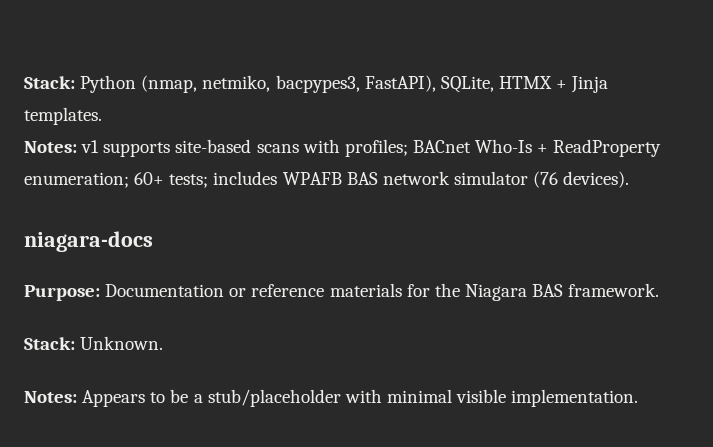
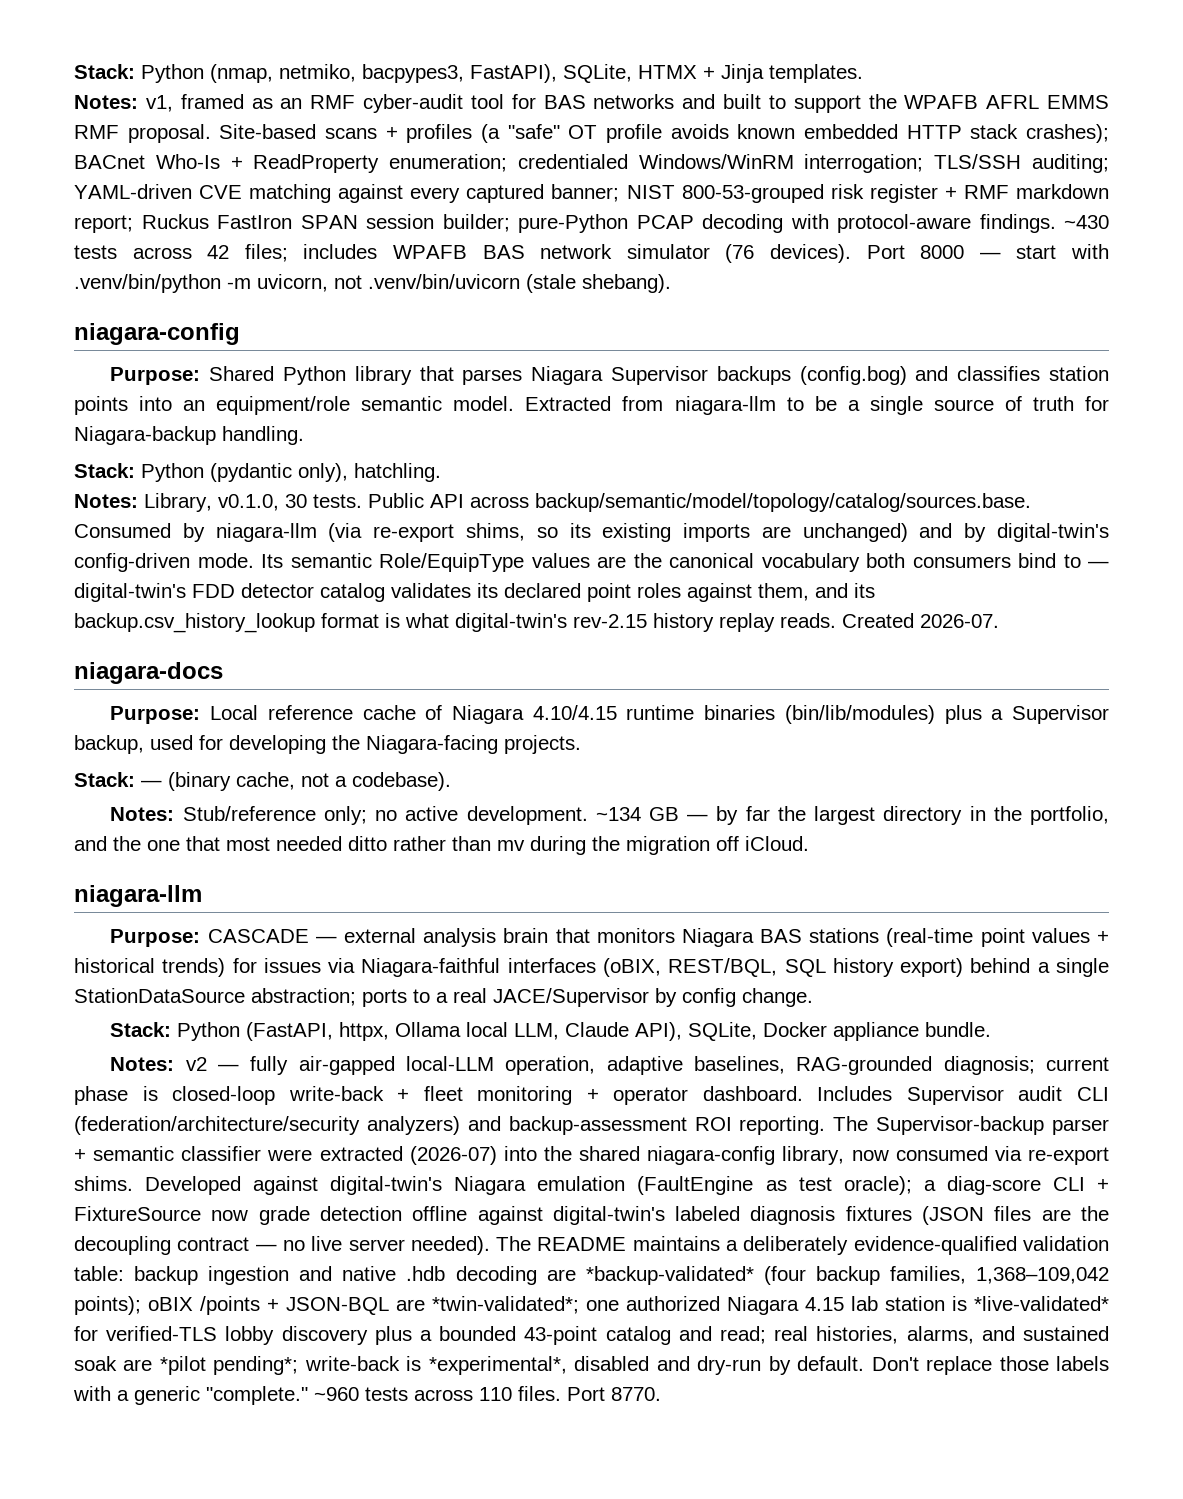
[81,139,408,157] v1 supports site-based scans with profiles; -> [145,94,1110,113] [74,124,1109,143] v1, framed as an RMF cyber-audit tool for BAS networks and built to support the WPAFB AFRL EMMS RMF proposal. Site-based scans + profiles (a "safe" OT profile avoids known embedded HTTP stack crashes);
[134,172,209,188] 60+ tests; -> [517,154,1110,173] [74,184,1110,203] [74,214,1109,233] [74,244,288,262] credentialed Windows/WinRM interrogation; TLS/SSH auditing; YAML-driven CVE matching against every captured banner; NIST 800-53-grouped risk register + RMF markdown report; Ruckus FastIron SPAN session builder; pure-Python PCAP decoding with protocol-aware findings. ~430 tests across 42 files;
[24,231,153,252] [24,283,660,301] [24,336,164,350] [24,389,639,407] // niagara-docs // Purpose: Documentation or reference materials for the Niagara BAS framework. // Stack: Unknown. // Notes: Appears to be a stub/placeholder with minimal visible implementation. -> [866,244,1110,259] [74,274,671,293] [74,323,240,345] [110,366,1109,385] [74,396,1109,415] [74,426,304,445] [74,463,441,482] [74,493,1031,512] [74,523,1110,542] [74,553,1109,572] [74,583,875,602] [74,613,999,633] [74,662,223,684] [110,705,1109,724] [74,735,581,754] [74,772,451,791] [110,806,1110,825] [74,836,809,855] [74,885,202,907] [110,928,1109,947] [74,958,1110,977] [74,988,813,1007] [110,1022,992,1041] [110,1056,1109,1075] [74,1086,1109,1105] [74,1116,1109,1135] [74,1146,1109,1165] [74,1176,1110,1195] [74,1206,1109,1225] [74,1236,1109,1255] [74,1266,1109,1285] [74,1296,1109,1315] [74,1326,1110,1345] [74,1356,1110,1375] [73,1386,661,1405] Port 8000 — start with .venv/bin/python -m uvicorn, not .venv/bin/uvicorn (stale shebang). // niagara-config // Purpose: Shared Python library that parses Niagara Supervisor backups (config.bog) and classifies station points into an equipment/role semantic model. Extracted from niagara-llm to be a single source of truth for Niagara-backup handling. // Stack: Python (pydantic only), hatchling. // Notes: Library, v0.1.0, 30 tests. Public API across backup/semantic/model/topology/catalog/sources.base. Consumed by niagara-llm (via re-export shims, so its existing imports are unchanged) and by digital-twin's config-driven mode. Its semantic Role/EquipType values are the canonical vocabulary both consumers bind to — digital-twin's FDD detector catalog validates its declared point roles against them, and its backup.csv_history_lookup format is what digital-twin's rev-2.15 history replay reads. Created 2026-07. // niagara-docs // Purpose: Local reference cache of Niagara 4.10/4.15 runtime binaries (bin/lib/modules) plus a Supervisor backup, used for developing the Niagara-facing projects. // Stack: — (binary cache, not a codebase). // Notes: Stub/reference only; no active development. ~134 GB — by far the largest directory in the portfolio, and the one that most needed ditto rather than mv during the migration off iCloud. // niagara-llm // Purpose: CASCADE — external analysis brain that monitors Niagara BAS stations (real-time point values + historical trends) for issues via Niagara-faithful interfaces (oBIX, REST/BQL, SQL history export) behind a single StationDataSource abstraction; ports to a real JACE/Supervisor by config change. // Stack: Python (FastAPI, httpx, Ollama local LLM, Claude API), SQLite, Docker appliance bundle. // Notes: v2 — fully air-gapped local-LLM operation, adaptive baselines, RAG-grounded diagnosis; current phase is closed-loop write-back + fleet monitoring + operator dashboard. Includes Supervisor audit CLI (federation/architecture/security analyzers) and backup-assessment ROI reporting. The Supervisor-backup parser + semantic classifier were extracted (2026-07) into the shared niagara-config library, now consumed via re-export shims. Developed against digital-twin's Niagara emulation (FaultEngine as test oracle); a diag-score CLI + FixtureSource now grade detection offline against digital-twin's labeled diagnosis fixtures (JSON files are the decoupling contract — no live server needed). The README maintains a deliberately evidence-qualified validation table: backup ingestion and native .hdb decoding are *backup-validated* (four backup families, 1,368–109,042 points); oBIX /points + JSON-BQL are *twin-validated*; one authorized Niagara 4.15 lab station is *live-validated* for verified-TLS lobby discovery plus a bounded 43-point catalog and read; real histories, alarms, and sustained soak are *pilot pending*; write-back is *experimental*, disabled and dry-run by default. Don't replace those labels with a generic "complete." ~960 tests across 110 files. Port 8770.

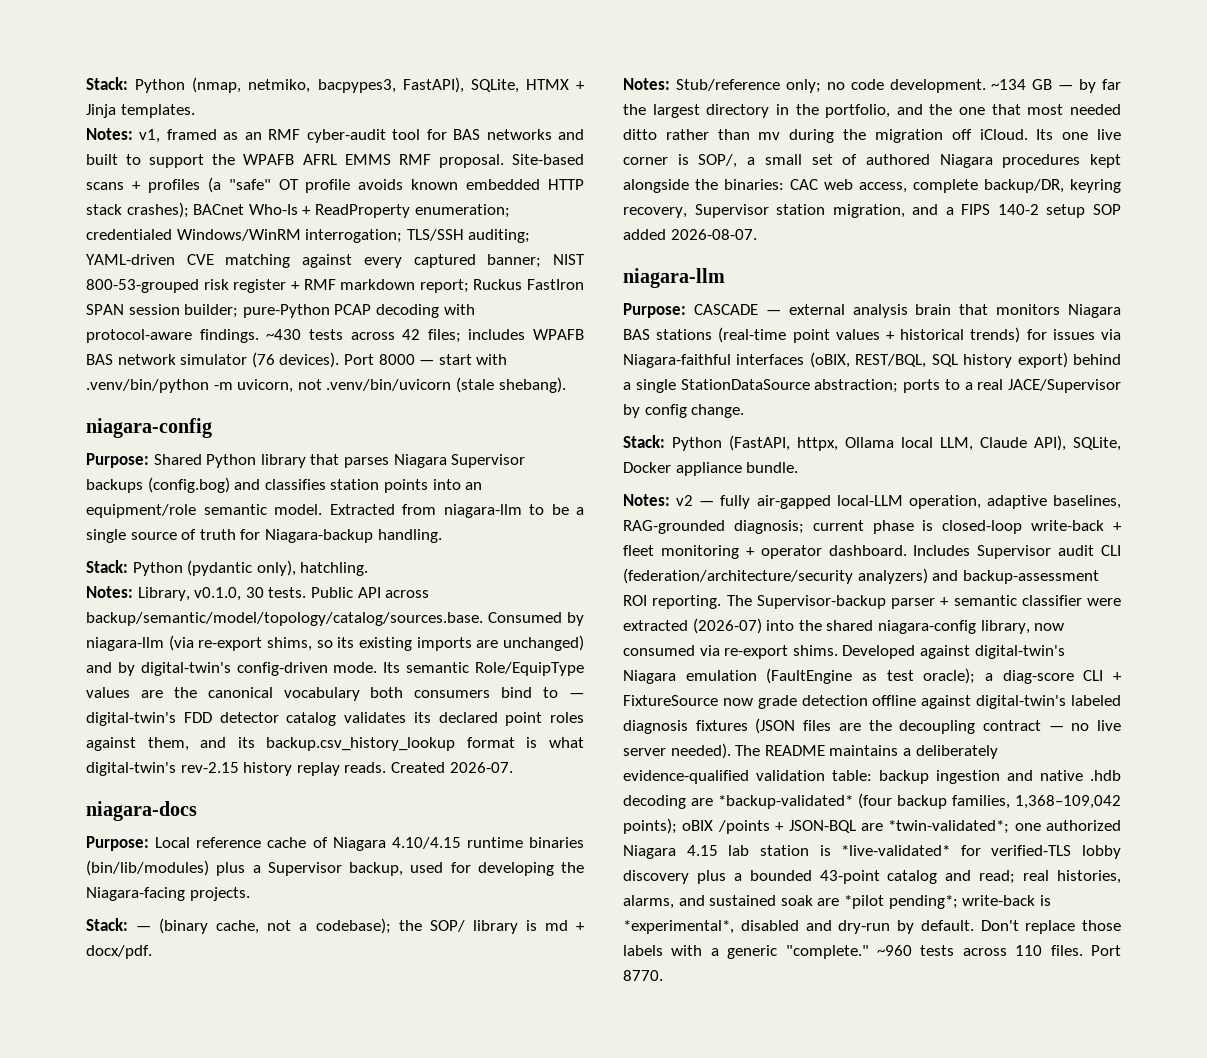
[352,772,451,791] codebase). -> [315,918,585,934] [86,945,152,959] codebase); the SOP/ library is md + docx/pdf.
[405,806,459,821] active -> [850,79,884,90] code
(809, 843) none -> [1036,129,1121,140] [623,154,1121,168] [623,179,1121,193] [623,204,1121,218] [623,229,757,240] Its one live corner is SOP/, a small set of authored Niagara procedures kept alongside the binaries: CAC web access, complete backup/DR, keyring recovery, Supervisor station migration, and a FIPS 140-2 setup SOP added 2026-08-07.

